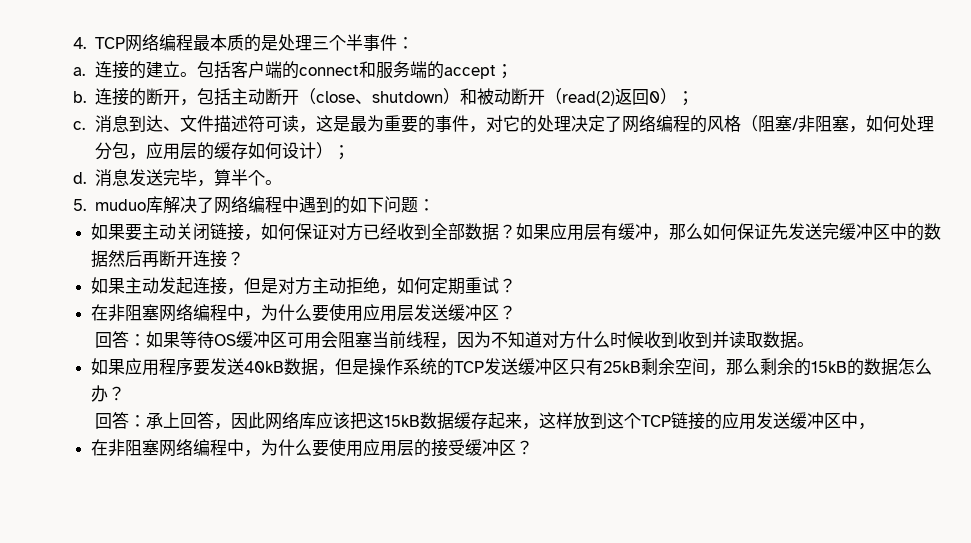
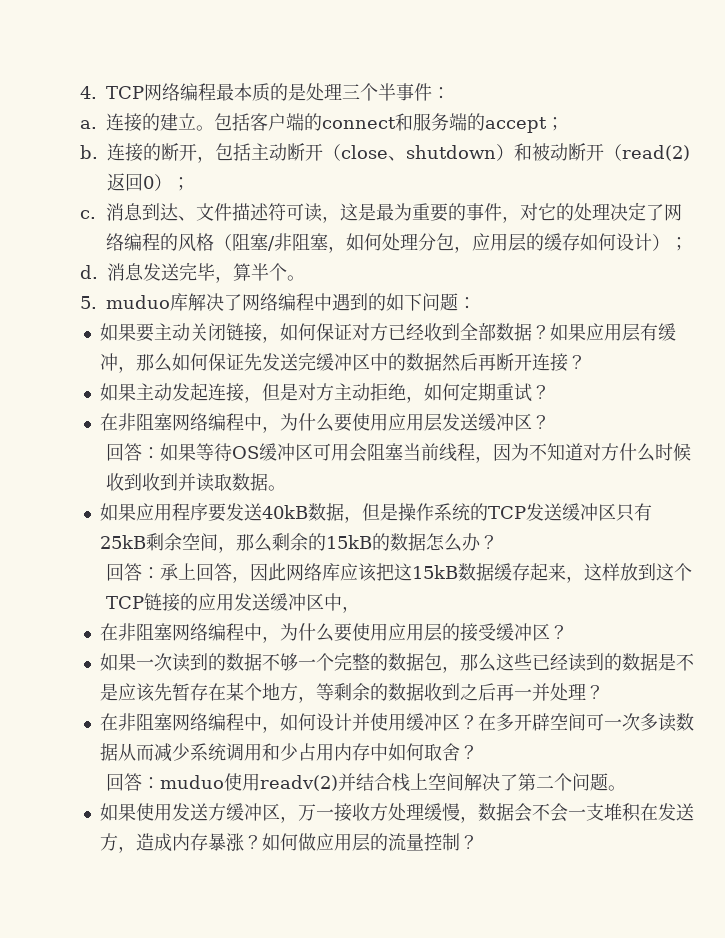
(534, 447) none -> [100,652,695,673] [100,683,605,703] [100,713,695,733] [100,743,479,762] [105,773,626,792] [100,803,695,823] [100,833,479,853] // 如果一次读到的数据不够一个完整的数据包，那么这些已经读到的数据是不是应该先暂存在某个地方，等剩余的数据收到之后再一并处理？ // 在非阻塞网络编程中，如何设计并使用缓冲区？在多开辟空间可一次多读数据从而减少系统调用和少占用内存中如何取舍？ // 回答：muduo使用readv(2)并结合栈上空间解决了第二个问题。 // 如果使用发送方缓冲区，万一接收方处理缓慢，数据会不会一支堆积在发送方，造成内存暴涨？如何做应用层的流量控制？

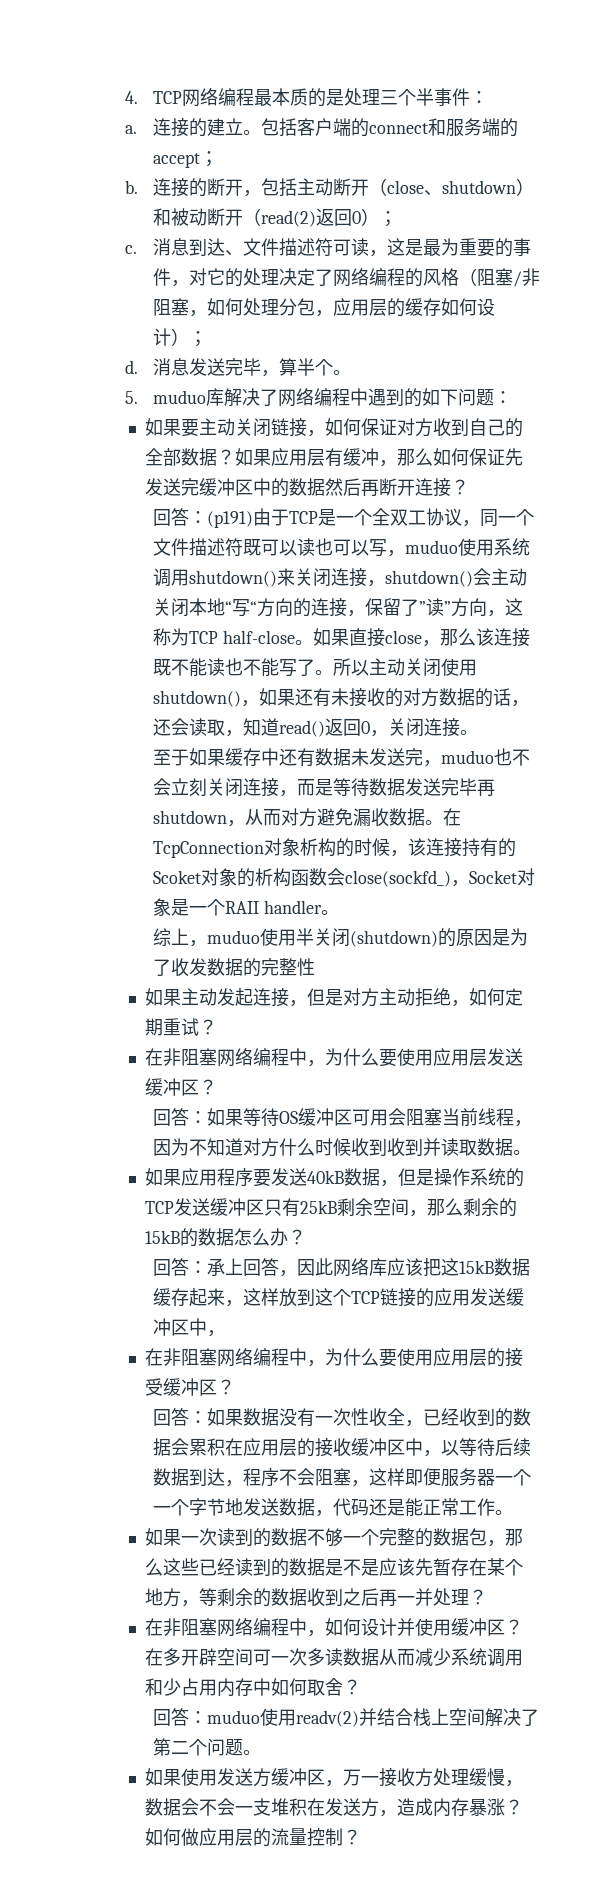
[388,323,461,341] 已经收到 -> [433,418,524,437] 收到自己的
(587, 362) none -> [152,508,534,528] [152,538,530,557] [152,568,527,587] [152,598,523,617] [152,628,530,647] [152,658,477,677] [152,688,529,707] [152,718,478,737] [152,748,530,767] [152,778,495,797] [152,808,461,827] [152,838,516,858] [152,868,535,887] [152,898,339,916] [152,928,528,947] [152,958,315,977] // 回答：(p191)由于TCP是一个全双工协议，同一个文件描述符既可以读也可以写，muduo使用系统调用shutdown()来关闭连接，shutdown()会主动关闭本地“写“方向的连接，保留了”读”方向，这称为TCP half-close。如果直接close，那么该连接既不能读也不能写了。所以主动关闭使用shutdown()，如果还有未接收的对方数据的话，还会读取，知道read()返回0，关闭连接。 // 至于如果缓存中还有数据未发送完，muduo也不会立刻关闭连接，而是等待数据发送完毕再shutdown，从而对方避免漏收数据。在TcpConnection对象析构的时候，该连接持有的Scoket对象的析构函数会close(sockfd_)，Socket对象是一个RAII handler。 // 综上，muduo使用半关闭(shutdown)的原因是为了收发数据的完整性
(569, 632) none -> [152,1408,531,1427] [152,1438,531,1457] [152,1468,531,1487] [152,1498,513,1517] // 回答：如果数据没有一次性收全，已经收到的数据会累积在应用层的接收缓冲区中，以等待后续数据到达，程序不会阻塞，这样即便服务器一个一个字节地发送数据，代码还是能正常工作。

